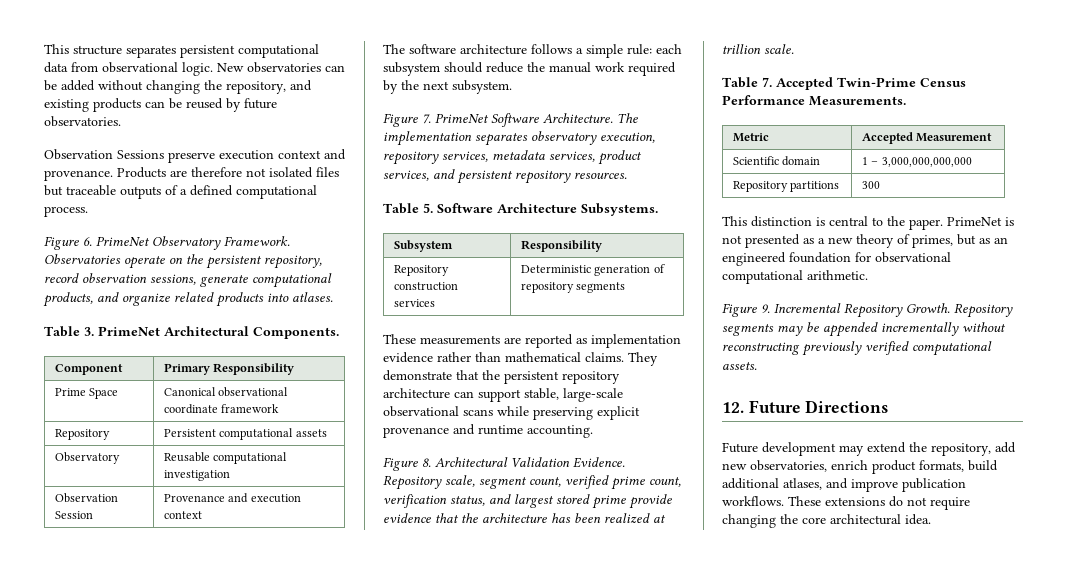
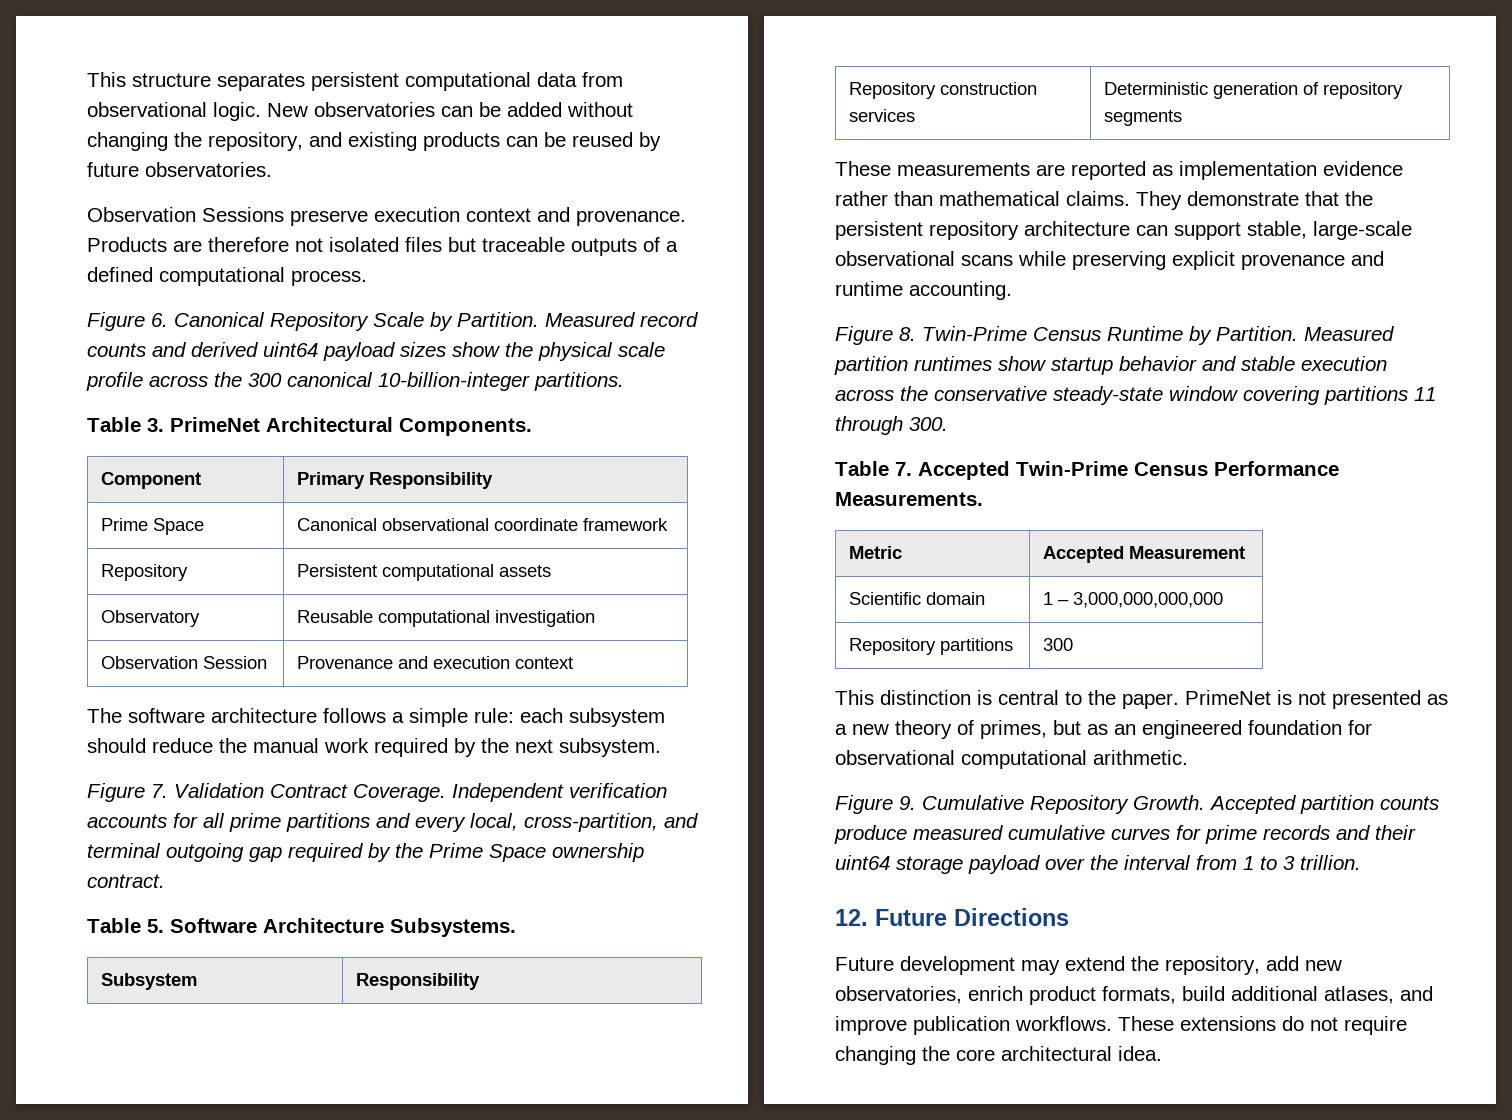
[96,236,290,250] [44,254,322,269] [44,273,332,288] [43,292,333,307] PrimeNet Observatory Framework. Observatories operate on the persistent repository, record observation sessions, generate computational products, and organize related products into atlases. -> [174,312,698,331] [87,342,665,361] [86,372,624,391] Canonical Repository Scale by Partition. Measured record counts and derived uint64 payload sizes show the physical scale profile across the 300 canonical 10-billion-integer partitions.
[435,113,638,127] [383,131,655,146] [383,150,642,165] [383,169,627,184] PrimeNet Software Architecture. The implementation separates observatory execution, repository services, metadata services, product services, and persistent repository resources. -> [174,783,667,802] [87,813,698,832] [87,843,644,862] [87,874,165,888] Validation Contract Coverage. Independent verification accounts for all prime partitions and every local, cross-partition, and terminal outgoing gap required by the Prime Space ownership contract.
[435,457,625,468] [383,475,681,490] [383,494,672,509] [383,513,666,523] [722,44,794,54] Architectural Validation Evidence. Repository scale, segment count, verified prime count, verification status, and largest stored prime provide evidence that the architecture has been realized at trillion scale. -> [922,326,1394,345] [834,356,1387,375] [835,386,1436,405] [835,416,948,435] Twin-Prime Census Runtime by Partition. Measured partition runtimes show startup behavior and stable execution across the conservative steady-state window covering partitions 11 through 300.
[774,303,841,313] Incremental -> [922,795,1024,810] Cumulative
[954,303,1013,318] [722,322,1006,337] [722,341,992,356] [722,362,757,370] Repository segments may be appended incrementally without reconstructing previously verified computational assets. -> [1209,795,1439,814] [834,825,1416,844] [835,855,1361,874] Accepted partition counts produce measured cumulative curves for prime records and their uint64 storage payload over the interval from 1 to 3 trillion.

